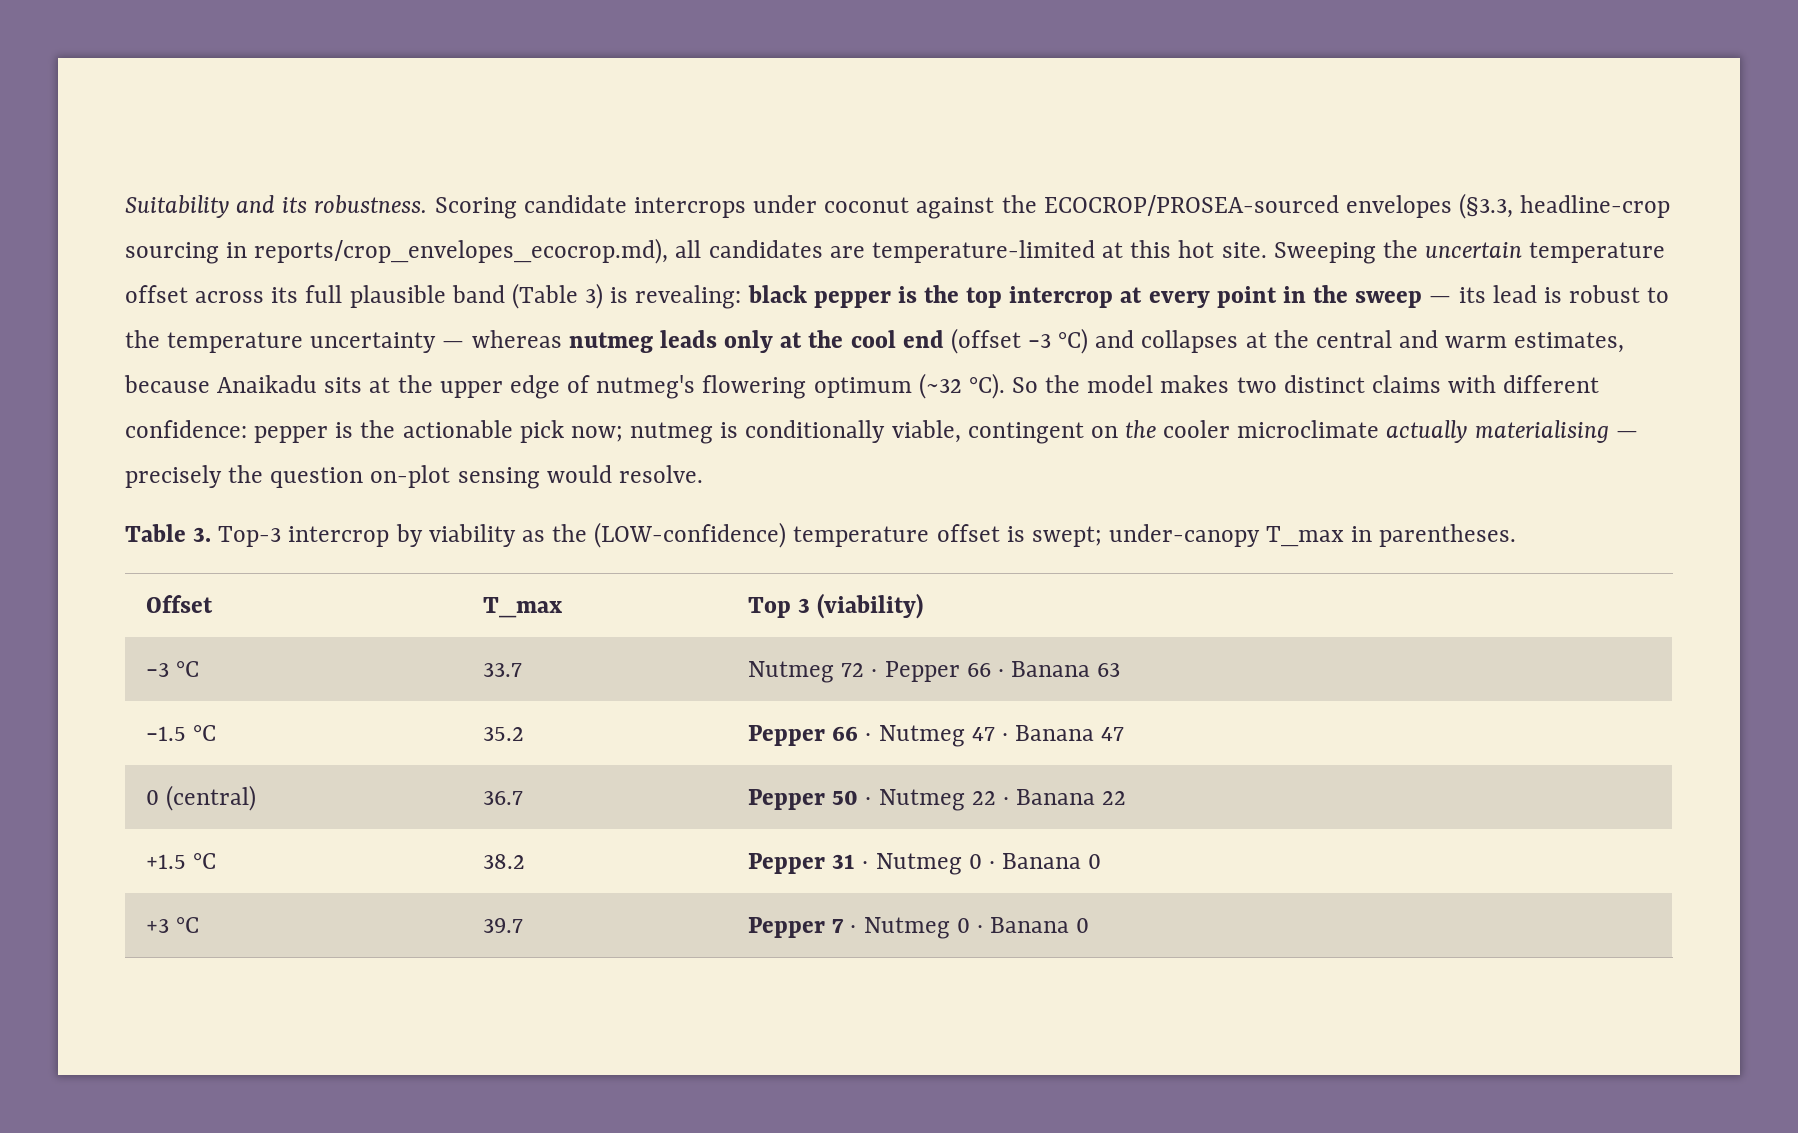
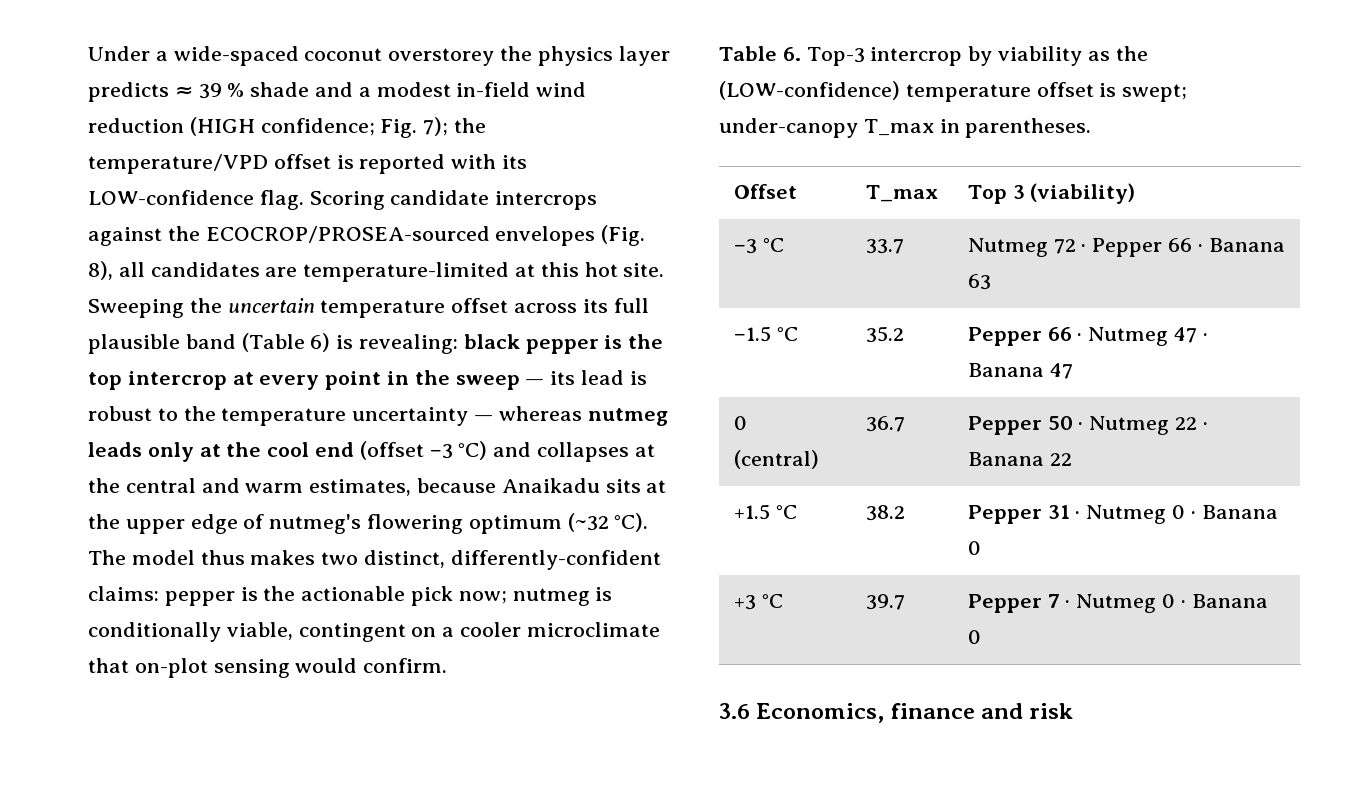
[125,195,428,218] Suitability and its robustness. -> [88,46,670,66] [88,82,587,102] [88,117,487,138] [88,154,528,174] [88,190,304,210] Under a wide-spaced coconut overstorey the physics layer predicts ≈ 39 % shade and a modest in-field wind reduction (HIGH confidence; Fig. 7); the temperature/VPD offset is reported with its LOW-confidence flag.
[753,195,910,213] under coconut -> (598, 200) none
[1459,193,1671,219] [125,238,669,264] (§3.3, headline-crop sourcing in reports/crop_envelopes_ecocrop.md), -> [601,225,646,246] [88,261,113,280] (Fig. 8),
[585,283,604,309] 3) -> [310,333,331,352] 6)
[1012,375,1600,393] [125,420,247,438] So the model makes two distinct claims with different confidence: -> [88,550,661,570] [88,586,159,601] The model thus makes two distinct, differently-confident claims:
[1125,420,1157,438] the -> [442,627,455,637] a
[1386,420,1638,443] [125,465,364,488] actually materialising — precisely the question -> [88,658,129,673] that
[618,465,703,483] resolve. -> [363,658,448,673] confirm.
[193,527,212,542] 3. -> [782,47,801,61] 6.
(1090, 925) none -> [719,703,1074,723] // 3.6 Economics, finance and risk

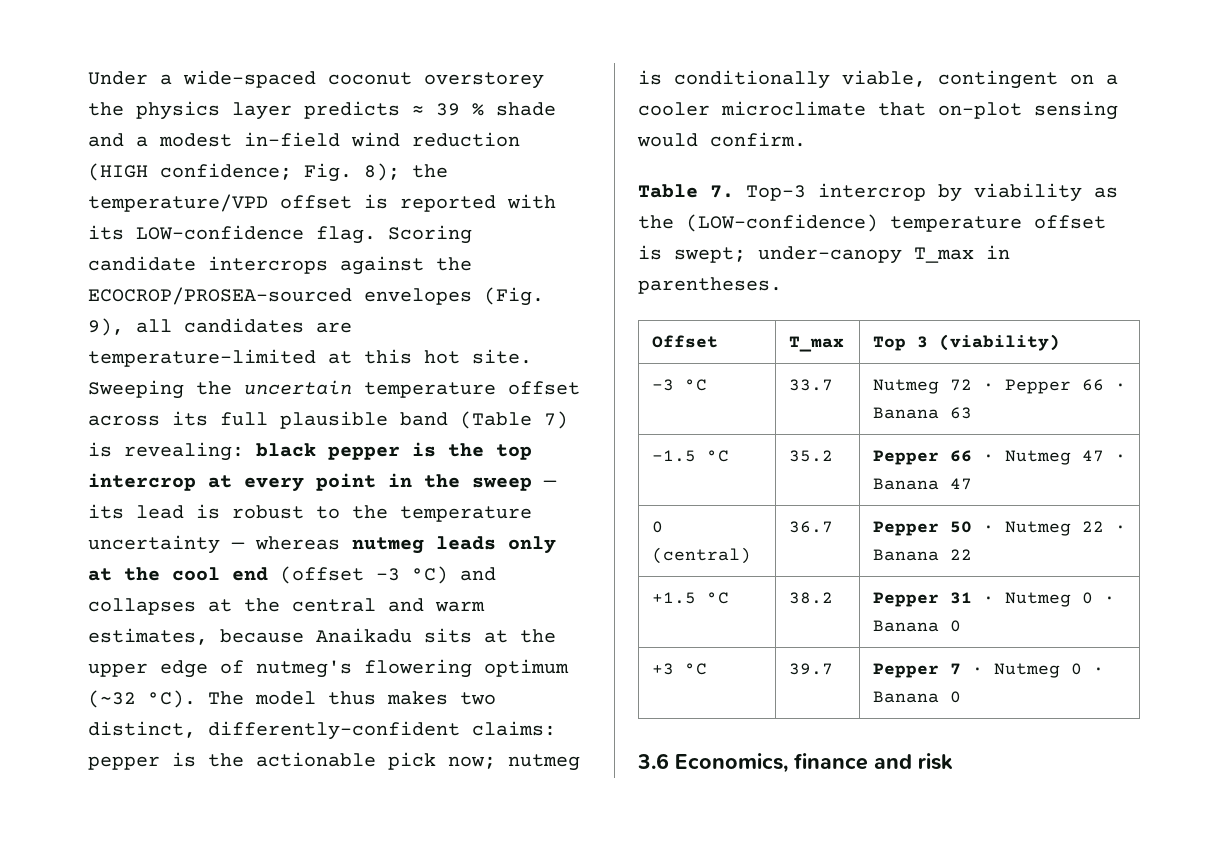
[423,117,449,136] 7); -> [364,163,400,181] 8);
[88,261,113,280] 8), -> [88,318,124,336] 9),
[310,333,331,352] 6) -> [544,411,568,429] 7)
[782,47,801,61] 6. -> [710,185,734,198] 7.

